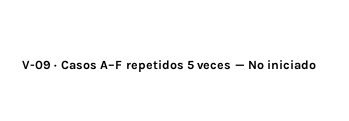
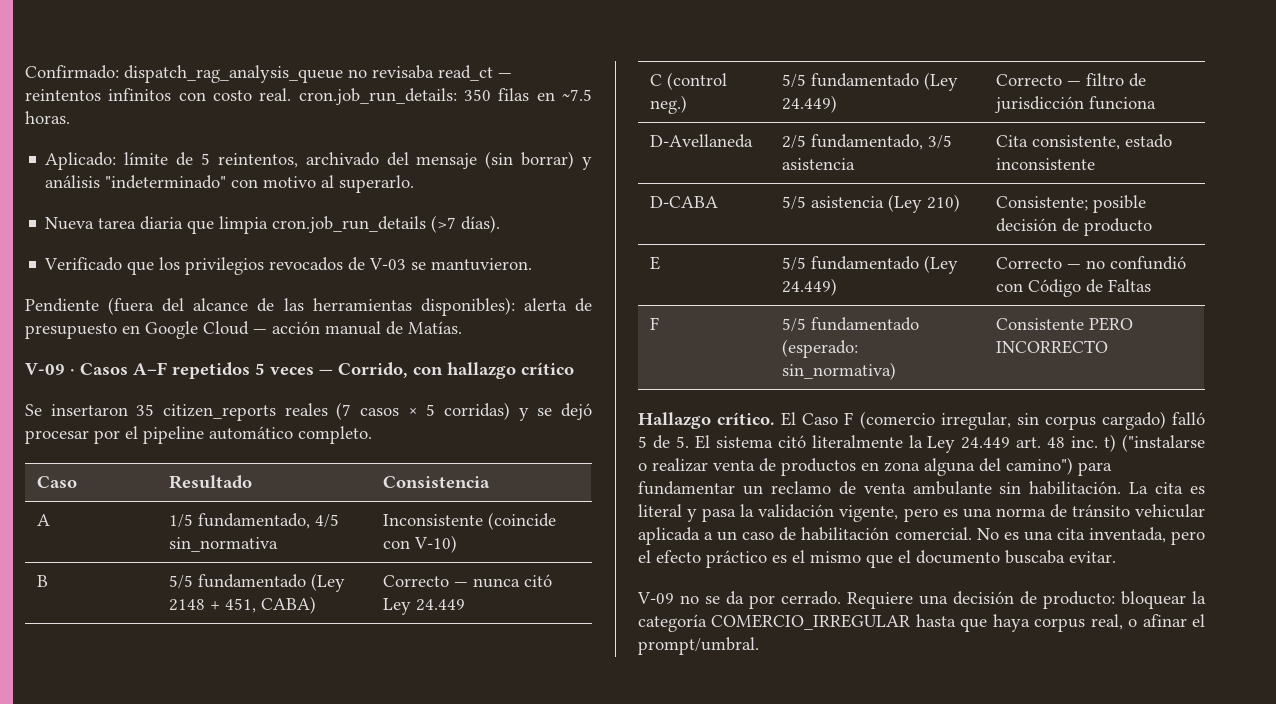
(22, 65) none -> [25,65,512,83] [25,88,592,105] [25,111,70,124] [45,151,592,170] [45,175,415,193] [45,215,501,234] [44,257,533,275] [25,297,592,316] [25,321,462,339] Confirmado: dispatch_rag_analysis_queue no revisaba read_ct — reintentos infinitos con costo real. cron.job_run_details: 350 filas en ~7.5 horas. // Aplicado: límite de 5 reintentos, archivado del mensaje (sin borrar) y análisis "indeterminado" con motivo al superarlo. // Nueva tarea diaria que limpia cron.job_run_details (>7 días). // Verificado que los privilegios revocados de V-03 se mantuvieron. // Pendiente (fuera del alcance de las herramientas disponibles): alerta de presupuesto en Google Cloud — acción manual de Matías. //
[248,60,317,70] No iniciado -> [338,362,574,379] [25,402,592,421] [25,426,372,444] [36,476,77,488] [168,475,252,489] [382,476,490,488] [36,514,50,526] [168,513,339,529] [168,537,278,552] [382,512,556,530] [382,535,457,553] [36,575,48,587] [168,573,345,592] [168,596,316,614] [382,574,552,588] [382,598,465,615] [649,72,727,90] [649,95,687,114] [781,72,958,91] [781,95,837,113] [995,73,1146,87] [994,96,1156,113] [649,134,753,148] [781,134,952,150] [781,158,855,170] [995,134,1172,150] [995,158,1095,170] [649,196,718,208] [781,194,960,213] [995,195,1146,213] [995,218,1152,236] [649,256,660,270] [781,255,958,274] [781,278,837,296] [995,256,1186,270] [995,279,1151,297] [649,317,659,330] [781,317,919,332] [781,339,858,358] [781,362,896,380] [995,317,1133,331] [995,340,1108,354] [638,411,1205,430] [638,434,1205,453] [638,457,1112,476] [638,481,1205,495] [638,504,1205,522] [638,527,1205,545] [638,550,1116,568] [637,591,1206,609] [638,614,1205,632] [638,637,759,655] Corrido, con hallazgo crítico // Se insertaron 35 citizen_reports reales (7 casos × 5 corridas) y se dejó procesar por el pipeline automático completo. // Caso | Resultado | Consistencia // A | 1/5 fundamentado, 4/5 sin_normativa | Inconsistente (coincide con V-10) // B | 5/5 fundamentado (Ley 2148 + 451, CABA) | Correcto — nunca citó Ley 24.449 // C (control neg.) | 5/5 fundamentado (Ley 24.449) | Correcto — filtro de jurisdicción funciona // D-Avellaneda | 2/5 fundamentado, 3/5 asistencia | Cita consistente, estado inconsistente // D-CABA | 5/5 asistencia (Ley 210) | Consistente; posible decisión de producto // E | 5/5 fundamentado (Ley 24.449) | Correcto — no confundió con Código de Faltas // F | 5/5 fundamentado (esperado: sin_normativa) | Consistente PERO INCORRECTO // Hallazgo crítico. El Caso F (comercio irregular, sin corpus cargado) falló 5 de 5. El sistema citó literalmente la Ley 24.449 art. 48 inc. t) ("instalarse o realizar venta de productos en zona alguna del camino") para fundamentar un reclamo de venta ambulante sin habilitación. La cita es literal y pasa la validación vigente, pero es una norma de tránsito vehicular aplicada a un caso de habilitación comercial. No es una cita inventada, pero el efecto práctico es el mismo que el documento buscaba evitar. // V-09 no se da por cerrado. Requiere una decisión de producto: bloquear la categoría COMERCIO_IRREGULAR hasta que haya corpus real, o afinar el prompt/umbral.

